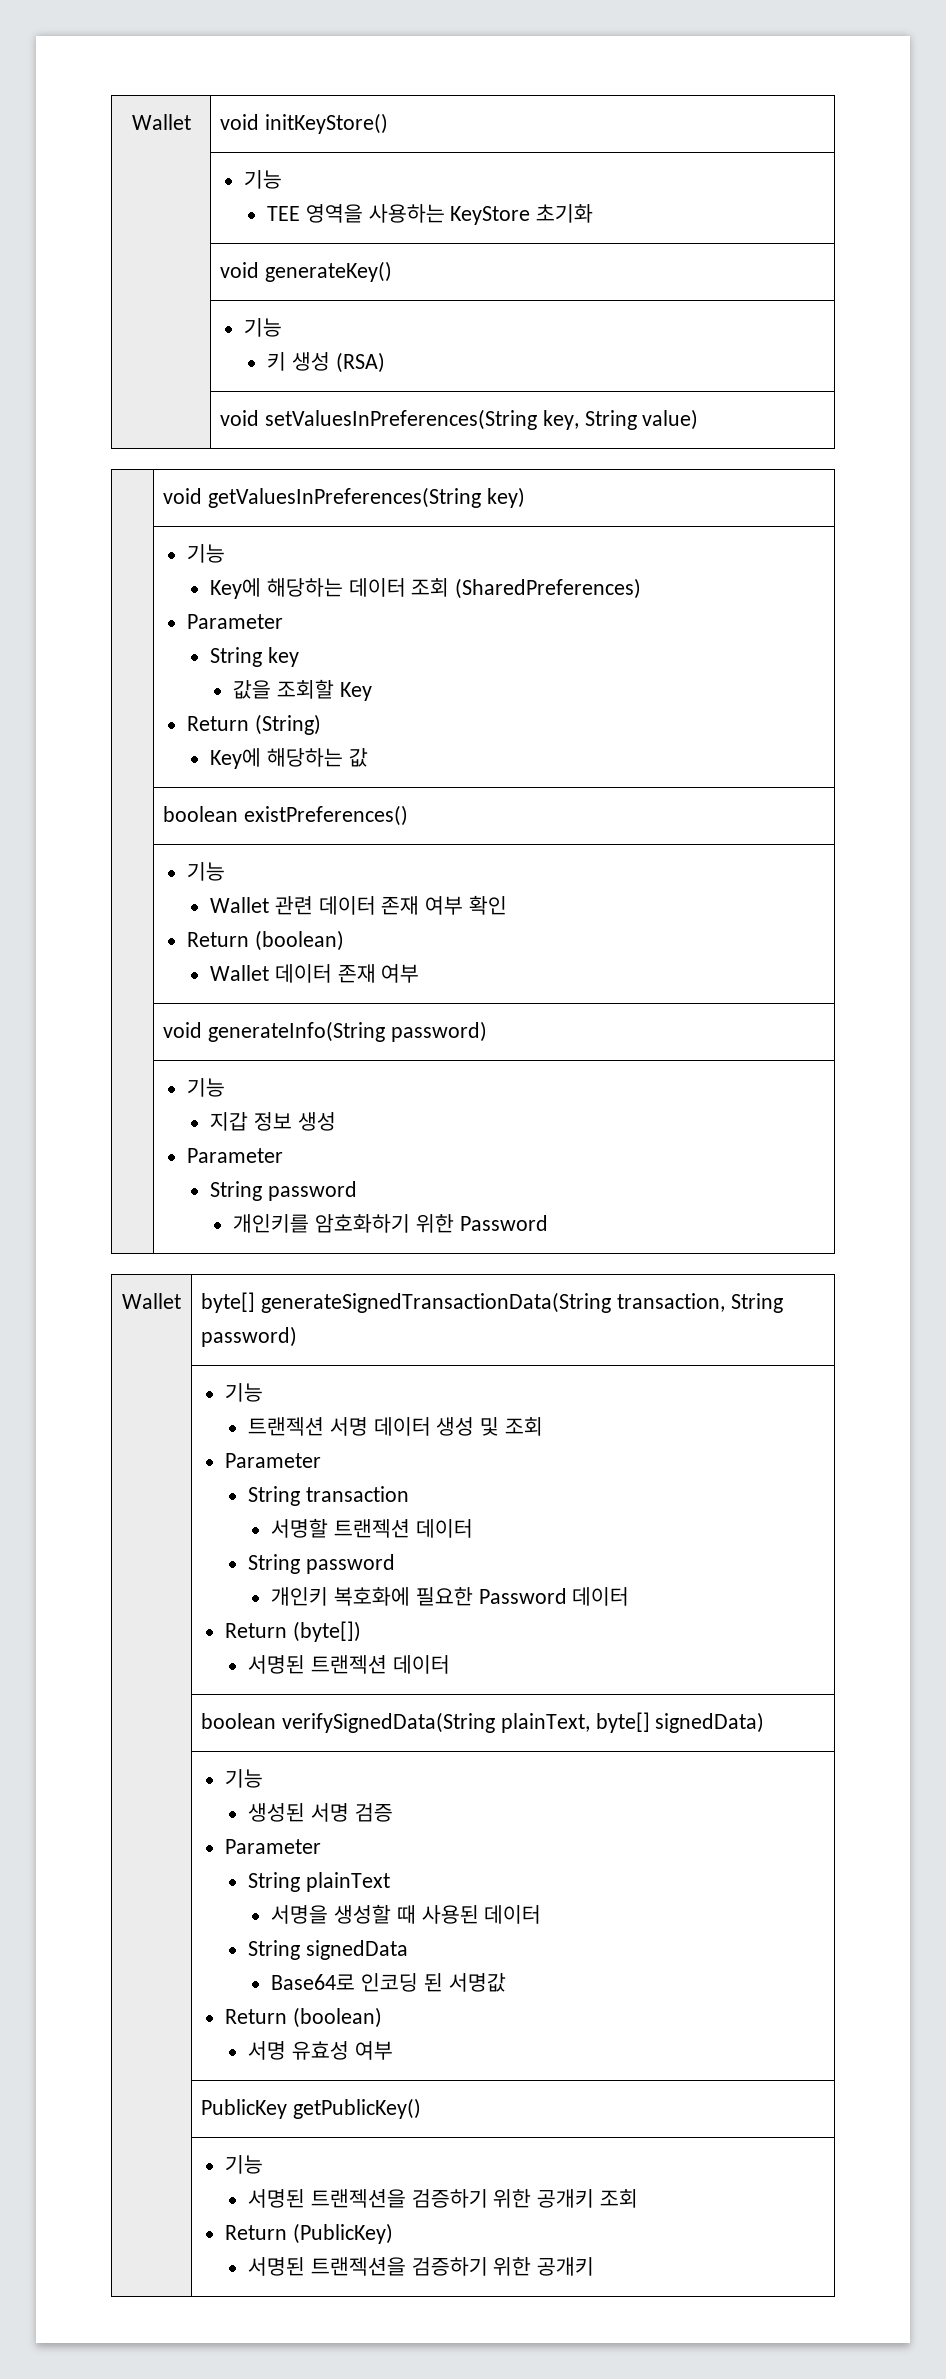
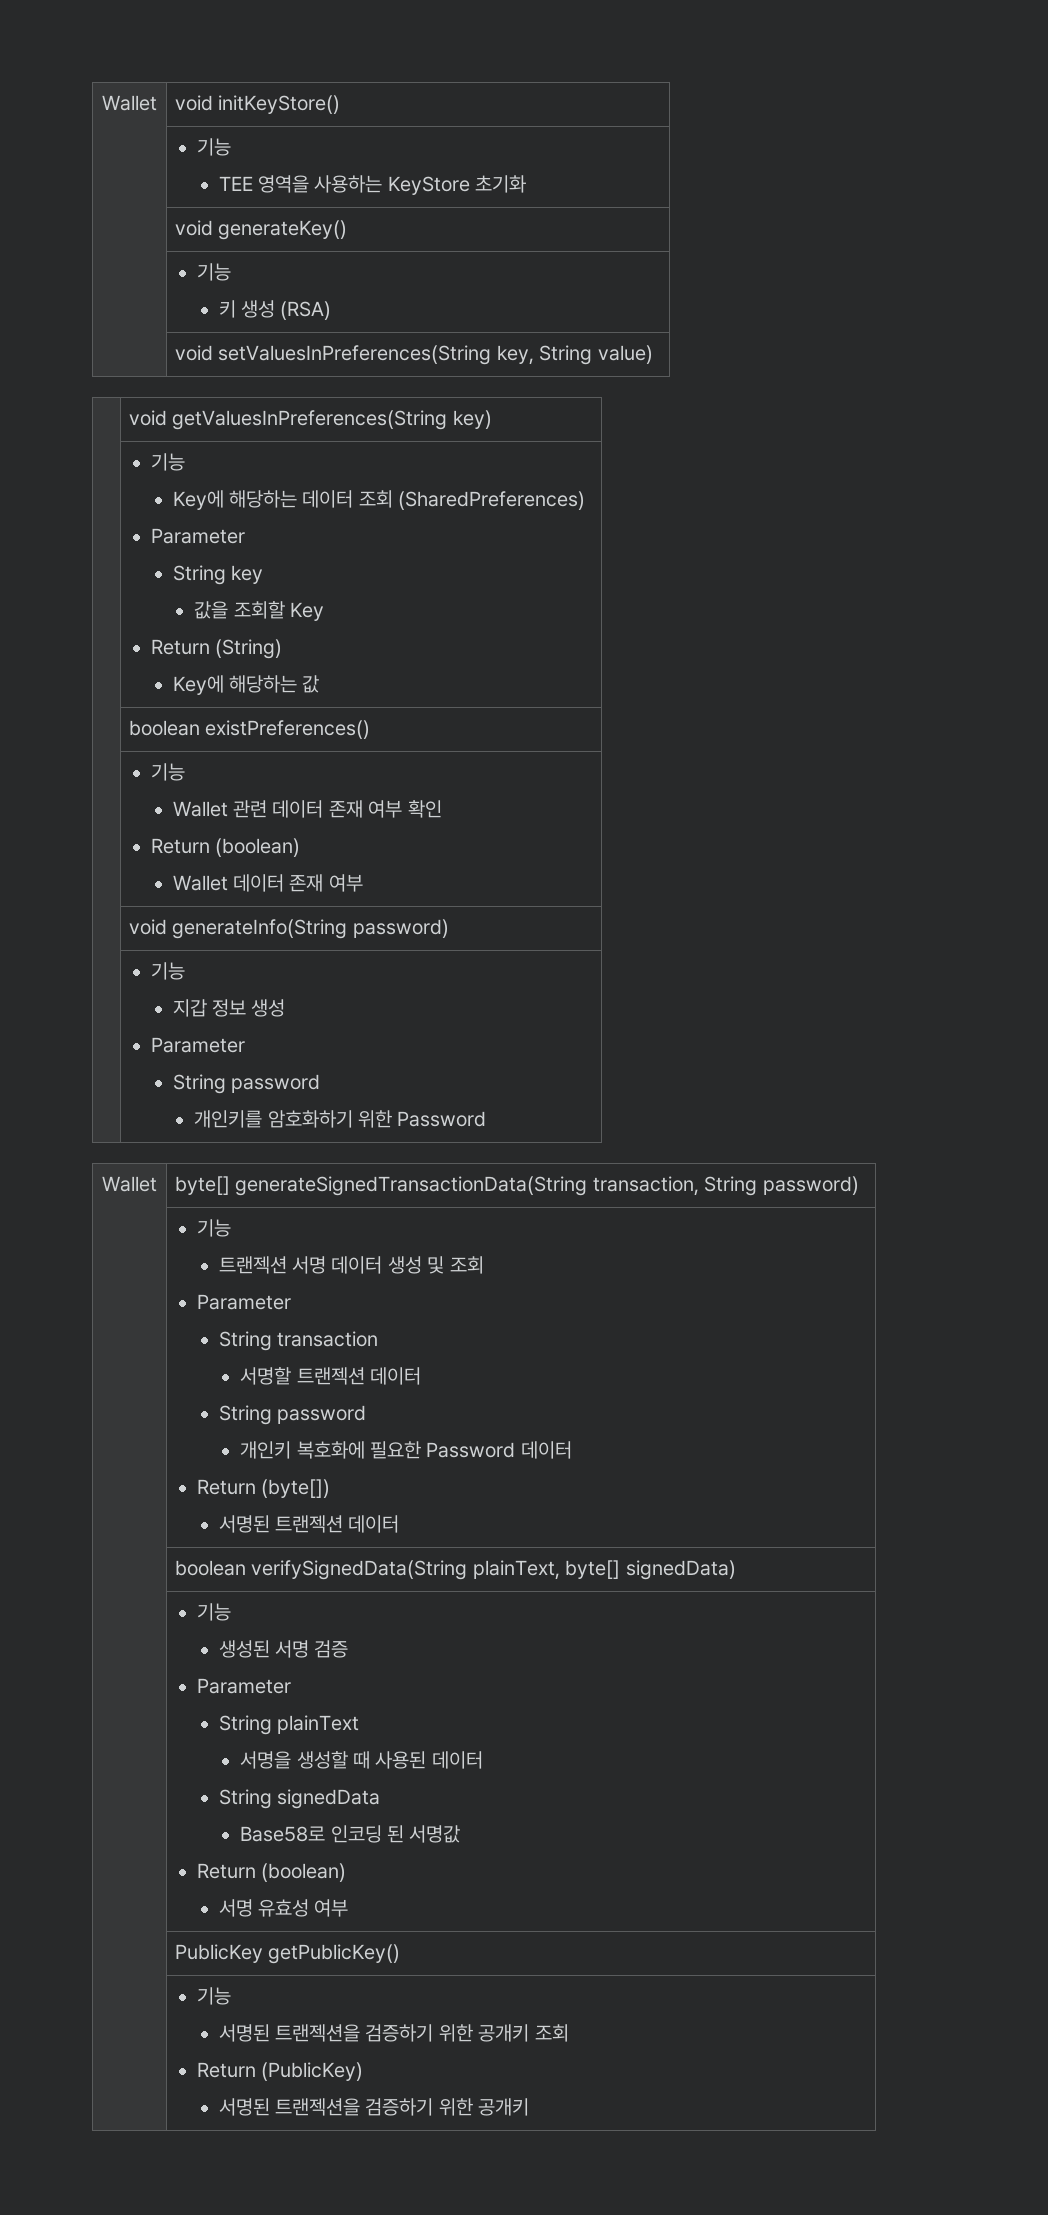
[271,1974,356,1990] Base64로 -> [240,1826,326,1842] Base58로

